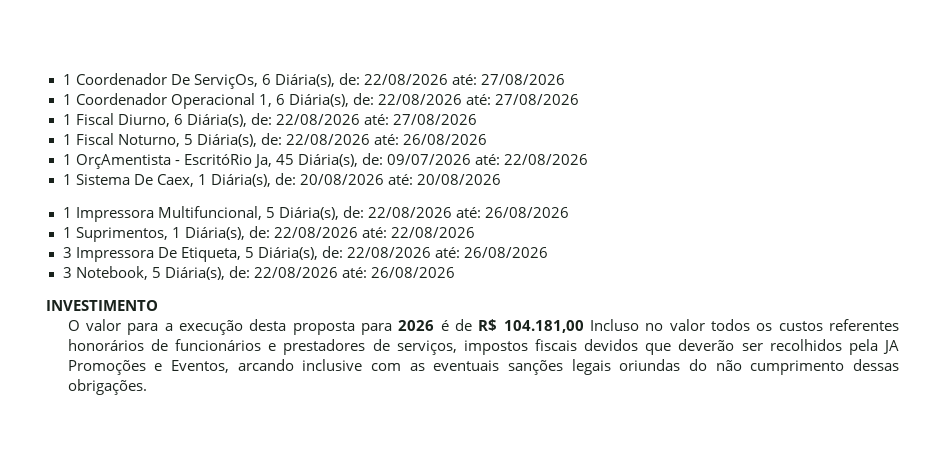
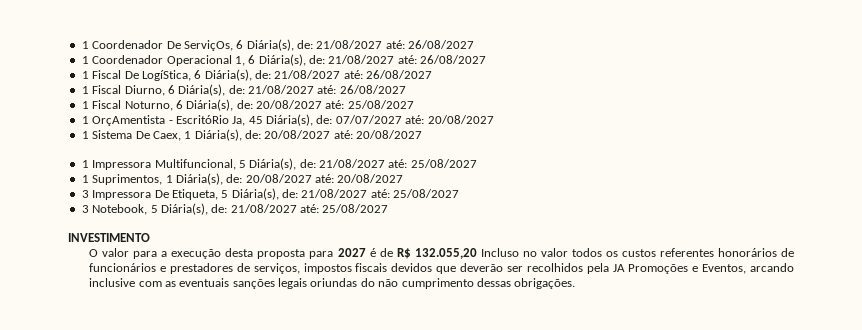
[363,74,565,85] 22/08/2026 até: 27/08/2026 -> [316,40,475,49] 21/08/2027 até: 26/08/2027
[377,94,579,105] 22/08/2026 até: 27/08/2026 -> [328,55,487,64] [81,69,433,81] 21/08/2027 até: 26/08/2027 // 1 Fiscal De LogíStica, 6 Diária(s), de: 21/08/2027 até: 26/08/2027
[275,114,477,125] 22/08/2026 até: 27/08/2026 -> [248,85,406,94] 21/08/2027 até: 26/08/2027
[183,133,487,147] 5 Diária(s), de: 22/08/2026 até: 26/08/2026 -> [175,99,414,111] 6 Diária(s), de: 20/08/2027 até: 25/08/2027
[386,154,589,165] 09/07/2026 até: 22/08/2026 -> [335,115,494,124] 07/07/2027 até: 20/08/2027
[299,174,501,185] 20/08/2026 até: 20/08/2026 -> [264,130,423,139] 20/08/2027 até: 20/08/2027
[367,207,569,218] 22/08/2026 até: 26/08/2026 -> [319,159,477,168] 21/08/2027 até: 25/08/2027
[273,227,475,238] 22/08/2026 até: 22/08/2026 -> [245,174,404,183] 20/08/2027 até: 20/08/2027
[346,247,548,258] 22/08/2026 até: 26/08/2026 -> [301,189,460,198] 21/08/2027 até: 25/08/2027
[253,267,455,278] 22/08/2026 até: 26/08/2026 -> [230,204,389,213] 21/08/2027 até: 25/08/2027
[398,320,435,331] 2026 -> [337,248,366,257] 2027
[503,320,584,333] 104.181,00 -> [414,248,477,259] 132.055,20

